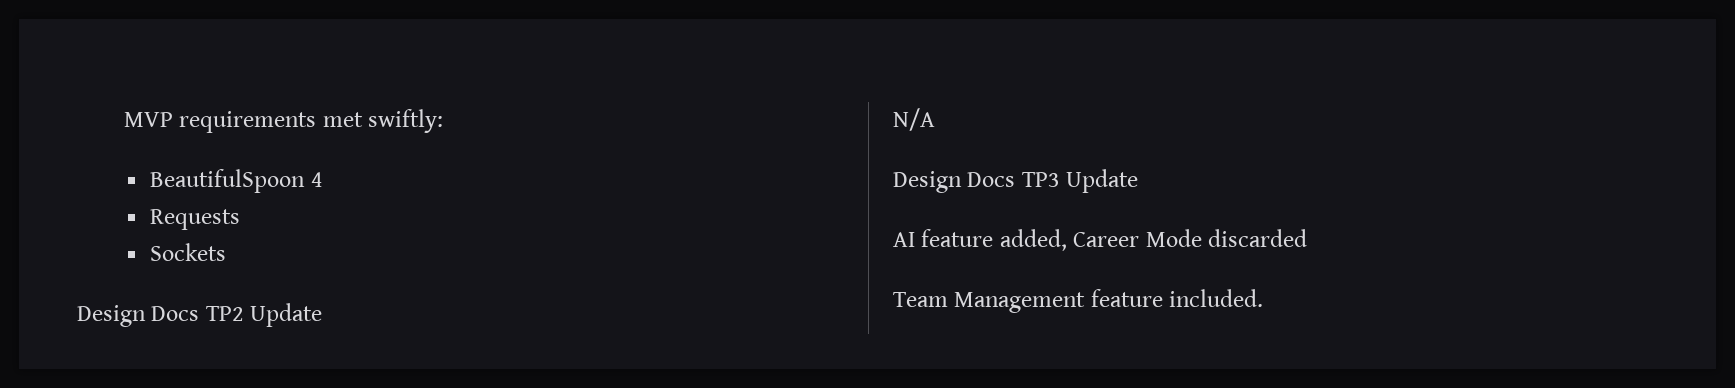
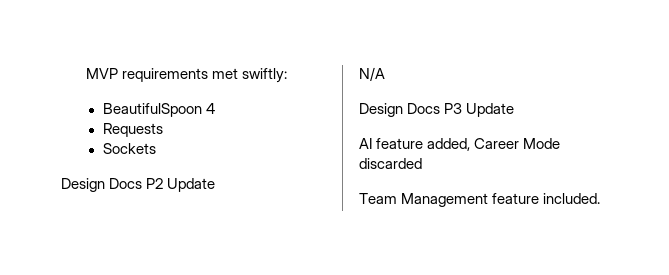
[205,306,244,321] TP2 -> [146,178,164,189] P2
[1021,172,1060,187] TP3 -> [444,103,463,114] P3

